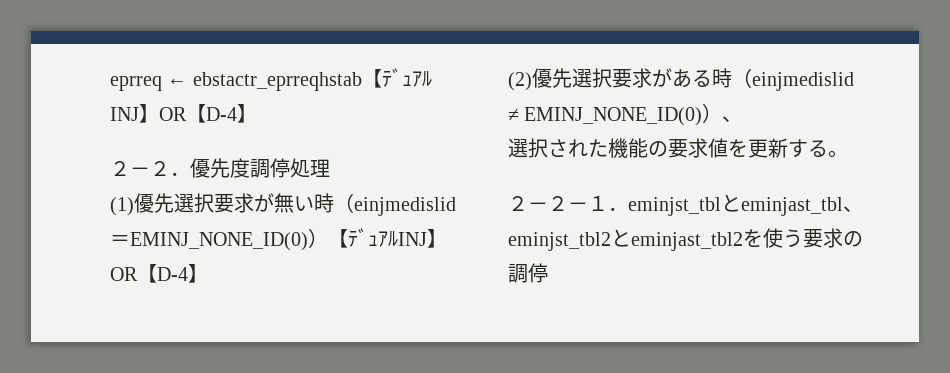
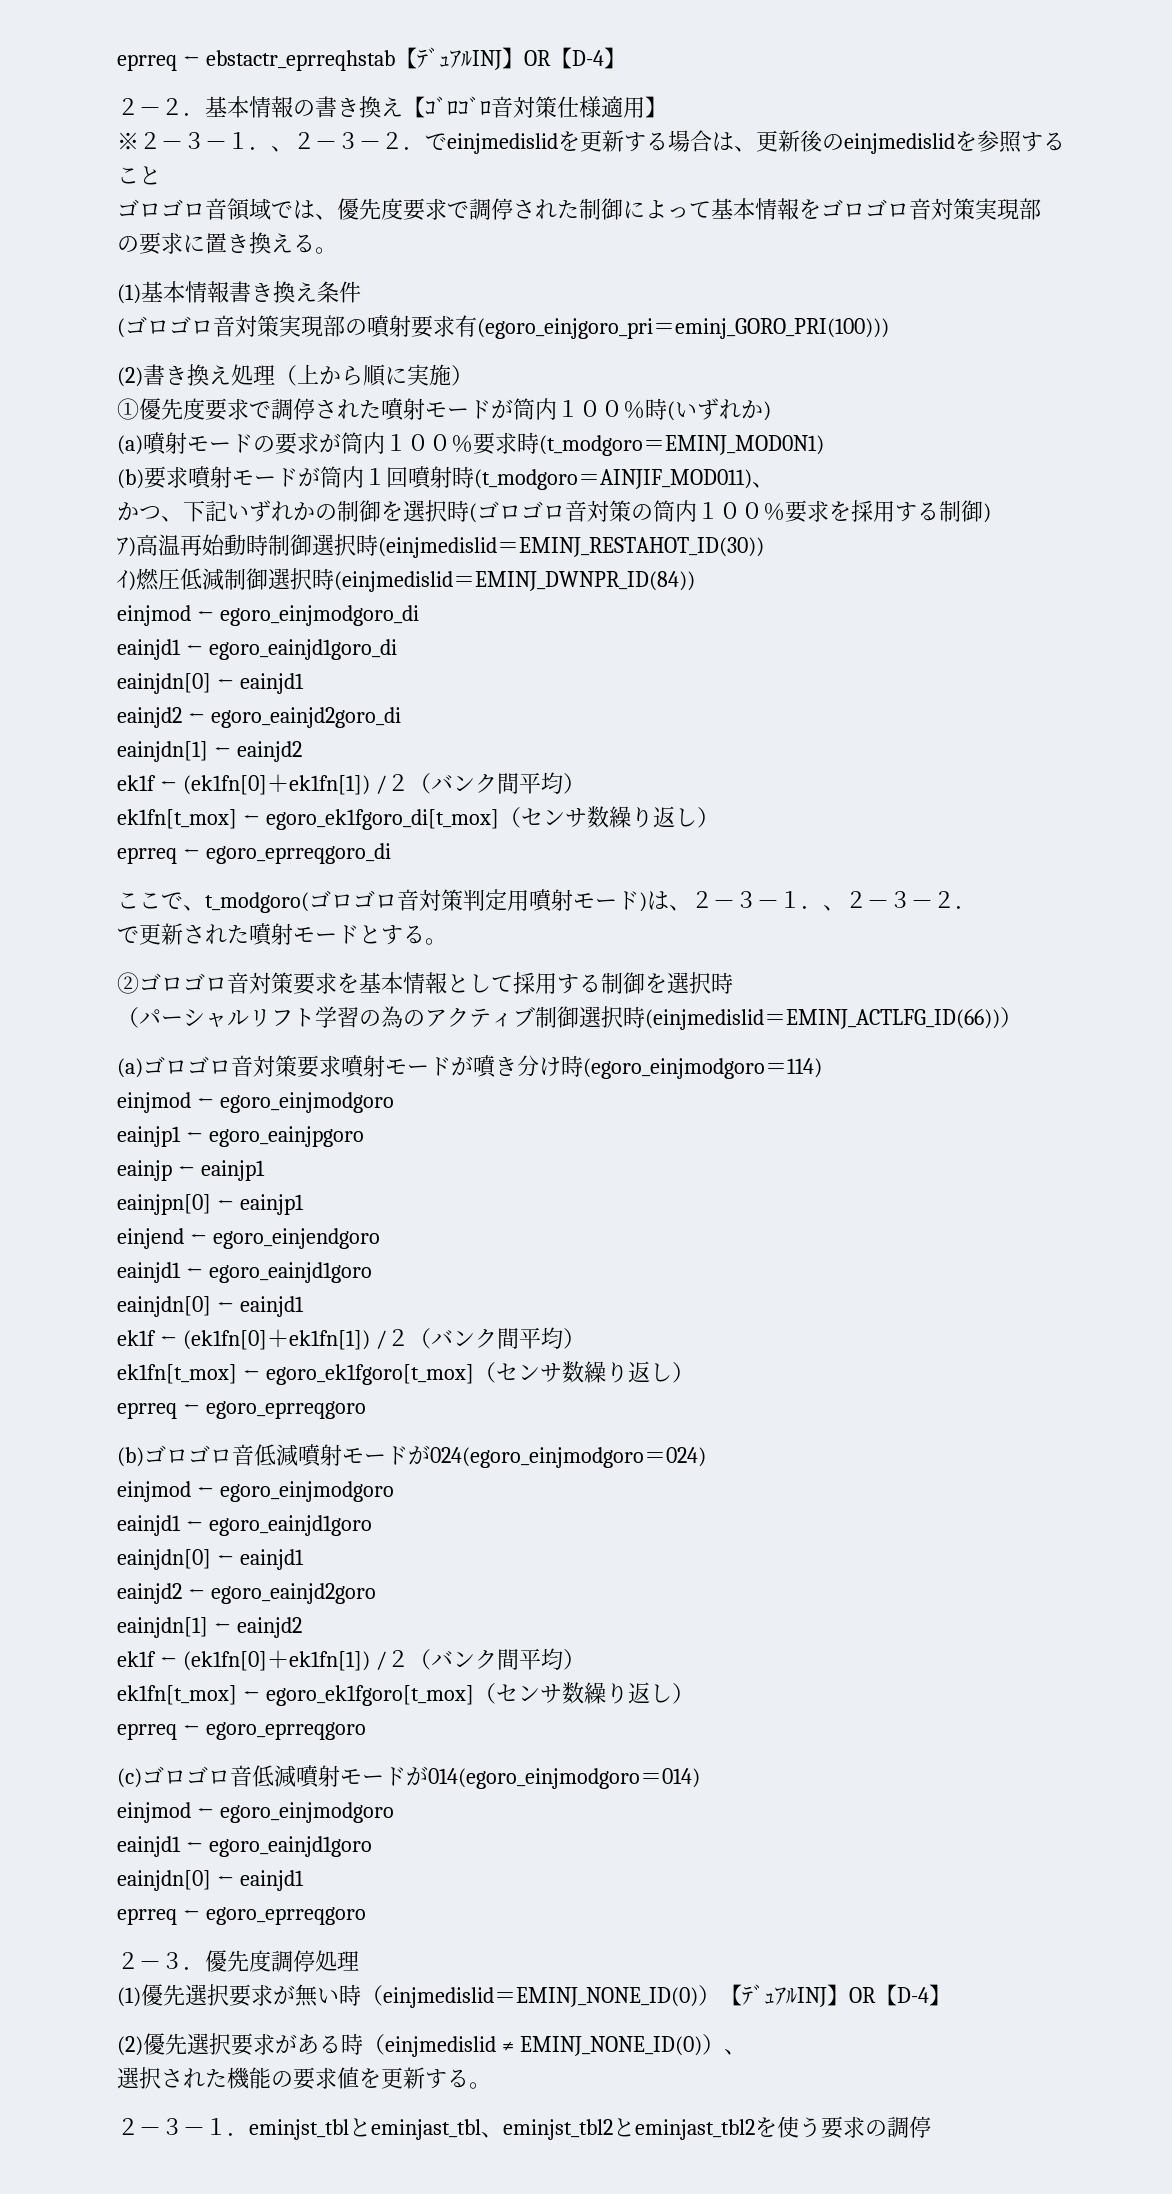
(190, 174) none -> [205,96,667,118] [117,130,1065,154] [117,166,161,185] [117,198,1041,221] [117,232,337,255] [117,281,361,304] [117,315,889,339] [117,364,473,387] [117,398,771,421] [117,432,824,456] [117,466,774,490] [117,500,991,523] [117,534,764,558] [117,568,695,592] [117,605,419,626] [117,639,397,660] [117,673,304,694] [117,707,401,728] [117,741,302,762] [117,772,585,795] [117,806,719,830] [117,843,391,864] [117,889,977,913] [117,923,447,946] [117,972,733,995] [117,1006,1022,1030] [117,1055,822,1079] [117,1092,394,1113] [117,1126,364,1147] [117,1160,265,1181] [117,1194,304,1215] [117,1228,380,1249] [117,1262,372,1283] [117,1296,304,1317] [117,1327,585,1350] [117,1361,694,1385] [117,1401,366,1419] [117,1444,706,1468] [117,1481,394,1502] [117,1515,372,1536] [117,1549,304,1570] [117,1583,376,1604] [117,1617,302,1638] [117,1648,585,1671] [117,1682,694,1706] [117,1722,366,1740] [117,1765,700,1789] [117,1802,394,1823] [117,1836,372,1857] [117,1870,304,1891] [117,1907,366,1925] [117,1952,205,1970] 基本情報の書き換え【ｺﾞﾛｺﾞﾛ音対策仕様適用】 // ※２－３－１．、２－３－２．でeinjmedislidを更新する場合は、更新後のeinjmedislidを参照すること // ゴロゴロ音領域では、優先度要求で調停された制御によって基本情報をゴロゴロ音対策実現部 // の要求に置き換える。 // (1)基本情報書き換え条件 // (ゴロゴロ音対策実現部の噴射要求有(egoro_einjgoro_pri＝eminj_GORO_PRI(100))) // (2)書き換え処理（上から順に実施） // ①優先度要求で調停された噴射モードが筒内１００％時(いずれか) // (a)噴射モードの要求が筒内１００％要求時(t_modgoro＝EMINJ_MOD0N1) // (b)要求噴射モードが筒内１回噴射時(t_modgoro＝AINJIF_MOD011)、 // かつ、下記いずれかの制御を選択時(ゴロゴロ音対策の筒内１００％要求を採用する制御) // ｱ)高温再始動時制御選択時(einjmedislid＝EMINJ_RESTAHOT_ID(30)) // ｲ)燃圧低減制御選択時(einjmedislid＝EMINJ_DWNPR_ID(84)) // einjmod ← egoro_einjmodgoro_di // eainjd1 ← egoro_eainjd1goro_di // eainjdn[0] ← eainjd1 // eainjd2 ← egoro_eainjd2goro_di // eainjdn[1] ← eainjd2 // ek1f ← (ek1fn[0]＋ek1fn[1]) /２（バンク間平均） // ek1fn[t_mox] ← egoro_ek1fgoro_di[t_mox]（センサ数繰り返し） // eprreq ← egoro_eprreqgoro_di // ここで、t_modgoro(ゴロゴロ音対策判定用噴射モード)は、２－３－１．、２－３－２． // で更新された噴射モードとする。 // ②ゴロゴロ音対策要求を基本情報として採用する制御を選択時 // （パーシャルリフト学習の為のアクティブ制御選択時(einjmedislid＝EMINJ_ACTLFG_ID(66))） // (a)ゴロゴロ音対策要求噴射モードが噴き分け時(egoro_einjmodgoro＝114) // einjmod ← egoro_einjmodgoro // eainjp1 ← egoro_eainjpgoro // eainjp ← eainjp1 // eainjpn[0] ← eainjp1 // einjend ← egoro_einjendgoro // eainjd1 ← egoro_eainjd1goro // eainjdn[0] ← eainjd1 // ek1f ← (ek1fn[0]＋ek1fn[1]) /２（バンク間平均） // ek1fn[t_mox] ← egoro_ek1fgoro[t_mox]（センサ数繰り返し） // eprreq ← egoro_eprreqgoro // (b)ゴロゴロ音低減噴射モードが024(egoro_einjmodgoro＝024) // einjmod ← egoro_einjmodgoro // eainjd1 ← egoro_eainjd1goro // eainjdn[0] ← eainjd1 // eainjd2 ← egoro_eainjd2goro // eainjdn[1] ← eainjd2 // ek1f ← (ek1fn[0]＋ek1fn[1]) /２（バンク間平均） // ek1fn[t_mox] ← egoro_ek1fgoro[t_mox]（センサ数繰り返し） // eprreq ← egoro_eprreqgoro // (c)ゴロゴロ音低減噴射モードが014(egoro_einjmodgoro＝014) // einjmod ← egoro_einjmodgoro // eainjd1 ← egoro_eainjd1goro // eainjdn[0] ← eainjd1 // eprreq ← egoro_eprreqgoro // ２－３．
[548,196,568,211] ２ -> [161,2118,183,2135] ３

